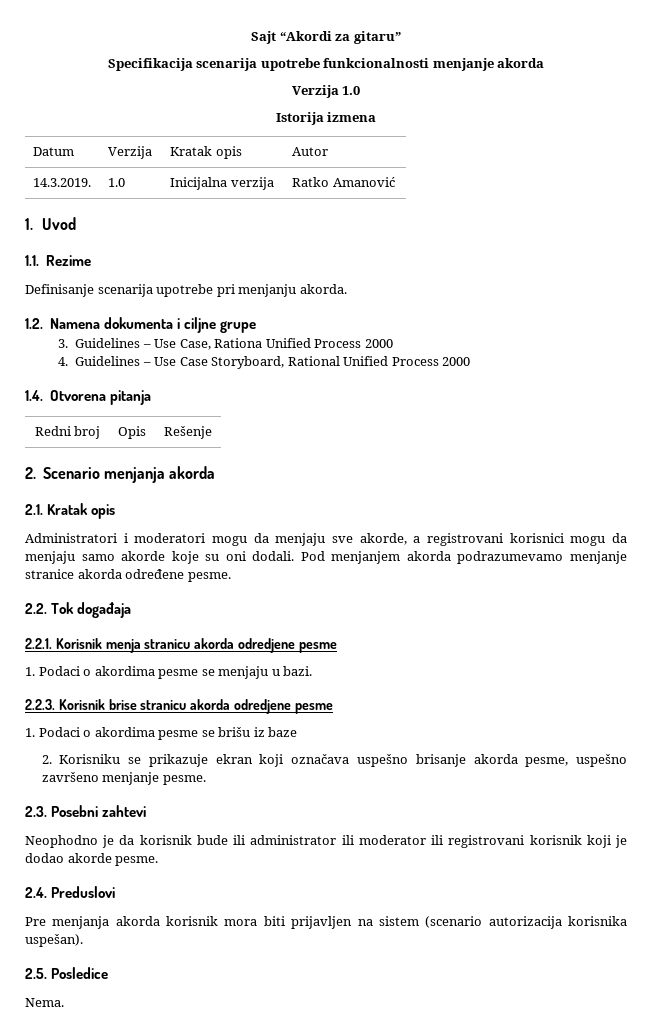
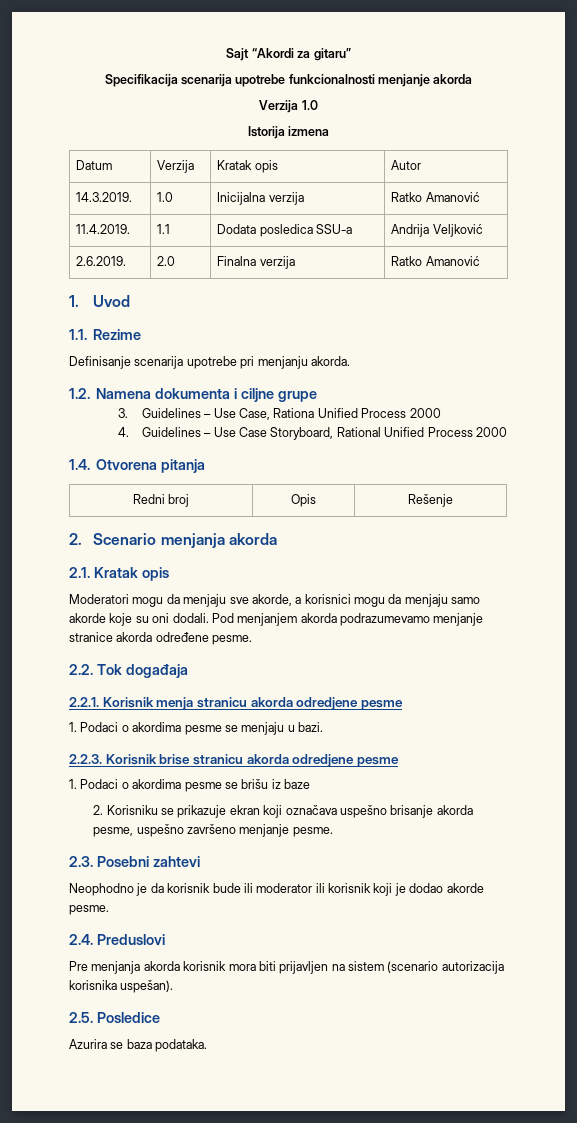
(395, 182) none -> [76,224,131,234] [157,224,171,234] [217,224,353,237] [391,224,483,237] [76,256,127,266] [157,256,176,266] [217,256,295,269] [391,256,480,266] // 11.4.2019. | 1.1 | Dodata posledica SSU-a | Andrija Veljković // 2.6.2019. | 2.0 | Finalna verzija | Ratko Amanović
[25,533,206,543] Administratori i moderatori -> [69,594,129,604] Moderatori
[427,533,504,546] registrovani -> (302, 600) none
[250,835,354,845] administrator ili -> (253, 888) none
[448,835,525,848] registrovani -> (325, 888) none
[25,998,64,1007] Nema. -> [69,1039,208,1052] Azurira se baza podataka.

